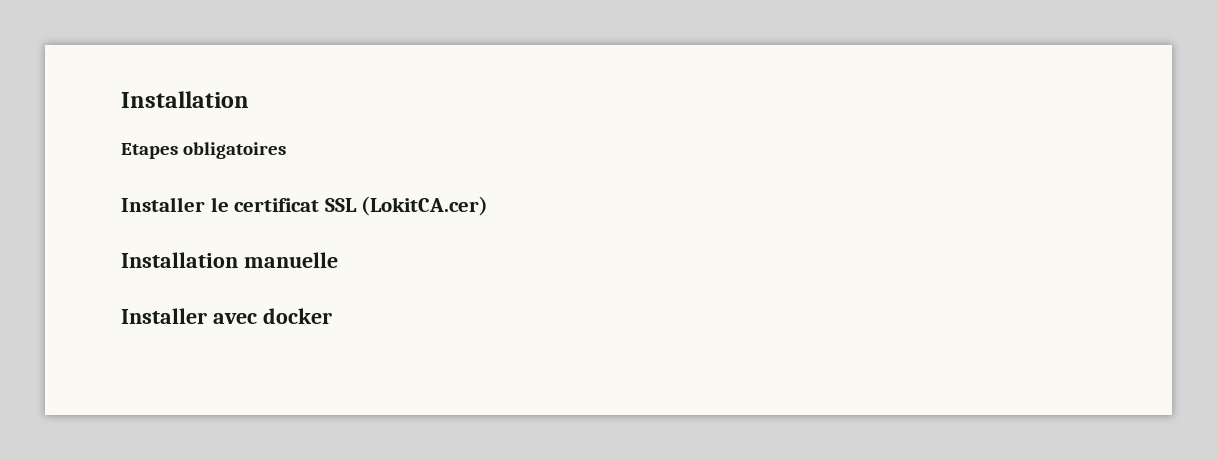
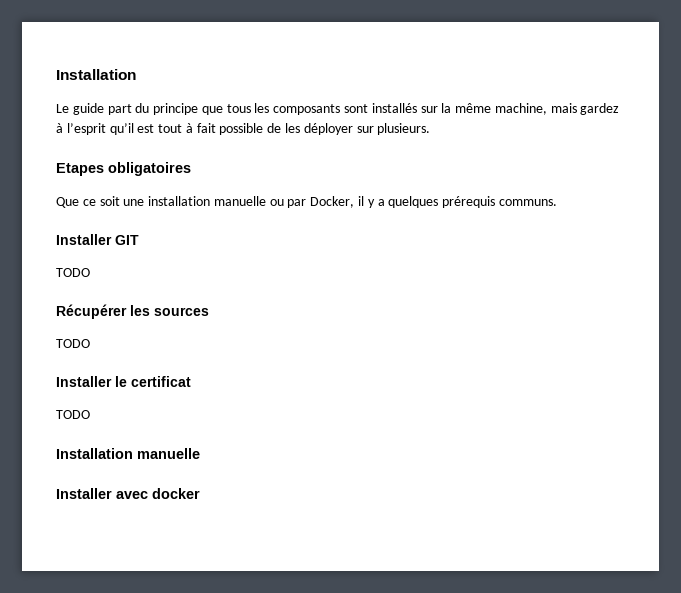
[121,142,287,159] Etapes obligatoires -> [56,103,620,115] [56,123,431,135] [56,162,191,176] [56,196,557,208] [56,234,139,245] [56,268,90,277] [56,304,209,319] [56,339,90,348] Le guide part du principe que tous les composants sont installés sur la même machine, mais gardez à l’esprit qu’il est tout à fait possible de les déployer sur plusieurs. // Etapes obligatoires // Que ce soit une installation manuelle ou par Docker, il y a quelques prérequis communs. // Installer GIT // TODO // Récupérer les sources // TODO
[324,196,489,216] SSL (LokitCA.cer) -> [56,410,90,419] // TODO

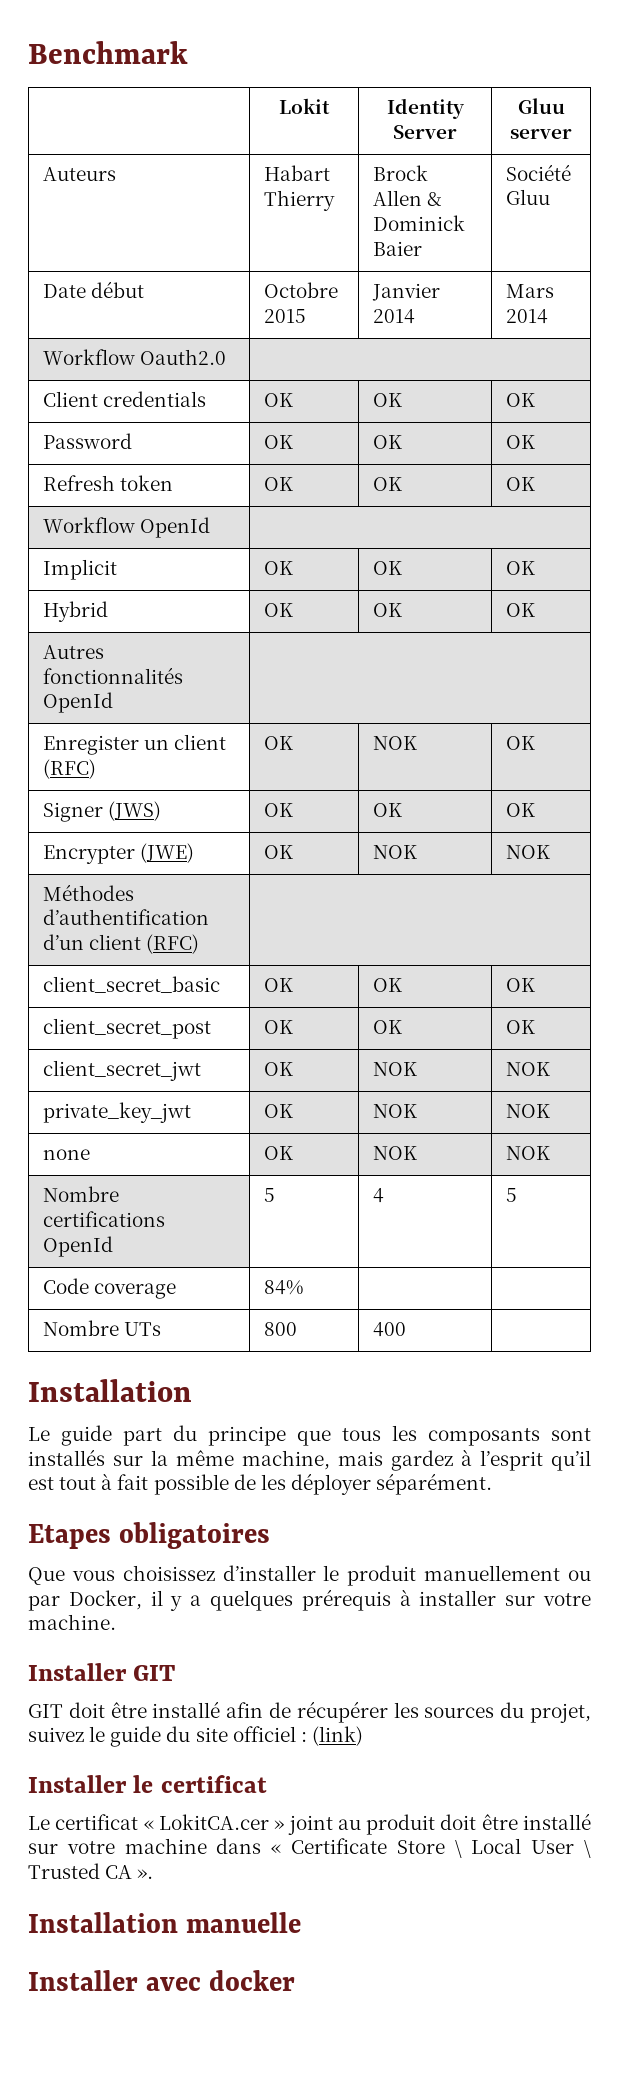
(56, 74) none -> [28,41,188,64] [279,98,330,114] [386,98,465,119] [393,125,457,139] [517,98,565,114] [510,129,572,139] [42,167,116,181] [263,165,330,181] [263,190,335,211] [372,165,428,181] [372,190,442,206] [372,215,465,231] [372,241,422,256] [505,164,571,181] [505,189,550,205] [42,281,144,298] [263,282,338,298] [263,309,306,323] [371,283,440,301] [372,309,415,324] [505,284,554,298] [505,309,548,324] [42,349,226,365] [42,391,206,407] [263,393,293,407] [372,393,402,407] [505,393,535,407] [42,433,132,449] [263,435,293,449] [372,435,402,449] [505,435,535,449] [42,475,173,491] [263,477,293,491] [372,477,402,491] [505,477,535,491] [42,517,210,538] [42,559,117,580] [263,561,293,575] [372,561,402,575] [505,561,535,575] [42,601,108,622] [263,603,293,617] [372,603,402,617] [505,603,535,617] [42,645,104,659] [42,667,183,684] [42,692,113,713] [42,734,227,755] [42,759,96,779] [263,736,293,750] [372,736,417,750] [505,736,535,750] [42,801,161,822] [263,803,293,817] [372,803,402,817] [505,803,535,817] [42,843,194,864] [263,845,293,859] [372,845,417,859] [505,845,550,859] [42,884,134,901] [42,909,209,925] [42,934,200,954] [42,976,220,993] [263,978,293,992] [372,978,402,992] [505,978,535,992] [42,1018,211,1039] [263,1020,293,1034] [372,1020,402,1034] [505,1020,535,1034] [42,1060,201,1081] [263,1062,293,1076] [372,1062,417,1076] [505,1062,550,1076] [42,1102,191,1123] [263,1104,293,1118] [372,1104,417,1118] [505,1104,550,1118] [42,1149,90,1160] [263,1146,293,1160] [372,1146,417,1160] [505,1146,550,1160] [42,1186,119,1202] [42,1211,165,1227] [42,1236,113,1257] [263,1188,275,1202] [372,1188,384,1203] [505,1188,517,1202] [42,1278,176,1299] [263,1280,304,1295] [42,1320,161,1336] [263,1322,297,1336] [372,1322,406,1337] Benchmark // | Lokit | Identity Server | Gluu server // Auteurs | Habart Thierry | Brock Allen & Dominick Baier | Société Gluu // Date début | Octobre 2015 | Janvier 2014 | Mars 2014 // Workflow Oauth2.0 | // Client credentials | OK | OK | OK // Password | OK | OK | OK // Refresh token | OK | OK | OK // Workflow OpenId | // Implicit | OK | OK | OK // Hybrid | OK | OK | OK // Autres fonctionnalités OpenId | // Enregister un client (RFC) | OK | NOK | OK // Signer (JWS) | OK | OK | OK // Encrypter (JWE) | OK | NOK | NOK // Méthodes d’authentification d’un client (RFC) | // client_secret_basic | OK | OK | OK // client_secret_post | OK | OK | OK // client_secret_jwt | OK | NOK | NOK // private_key_jwt | OK | NOK | NOK // none | OK | NOK | NOK // Nombre certifications OpenId | 5 | 4 | 5 // Code coverage | 84% | | // Nombre UTs | 800 | 400 | //
[356,123,431,135] sur plusieurs. -> [376,1473,493,1495] séparément.
[82,196,266,206] ce soit une installation manuelle -> [71,1565,561,1586] vous choisissez d’installer le produit manuellement
[498,199,557,206] [56,234,139,245] [56,268,90,277] [56,304,209,319] [56,339,90,348] [56,376,191,387] [56,410,90,419] communs. // Installer GIT // TODO // Récupérer les sources // TODO // Installer le certificat // TODO -> [399,1589,592,1606] [28,1614,116,1630] [28,1663,176,1681] [28,1701,592,1723] [28,1726,363,1747] [28,1775,267,1793] [28,1813,592,1835] [28,1838,591,1858] [28,1863,154,1879] à installer sur votre machine. // Installer GIT // GIT doit être installé afin de récupérer les sources du projet, suivez le guide du site officiel : (link) // Installer le certificat // Le certificat « LokitCA.cer » joint au produit doit être installé sur votre machine dans « Certificate Store \ Local User \ Trusted CA ».

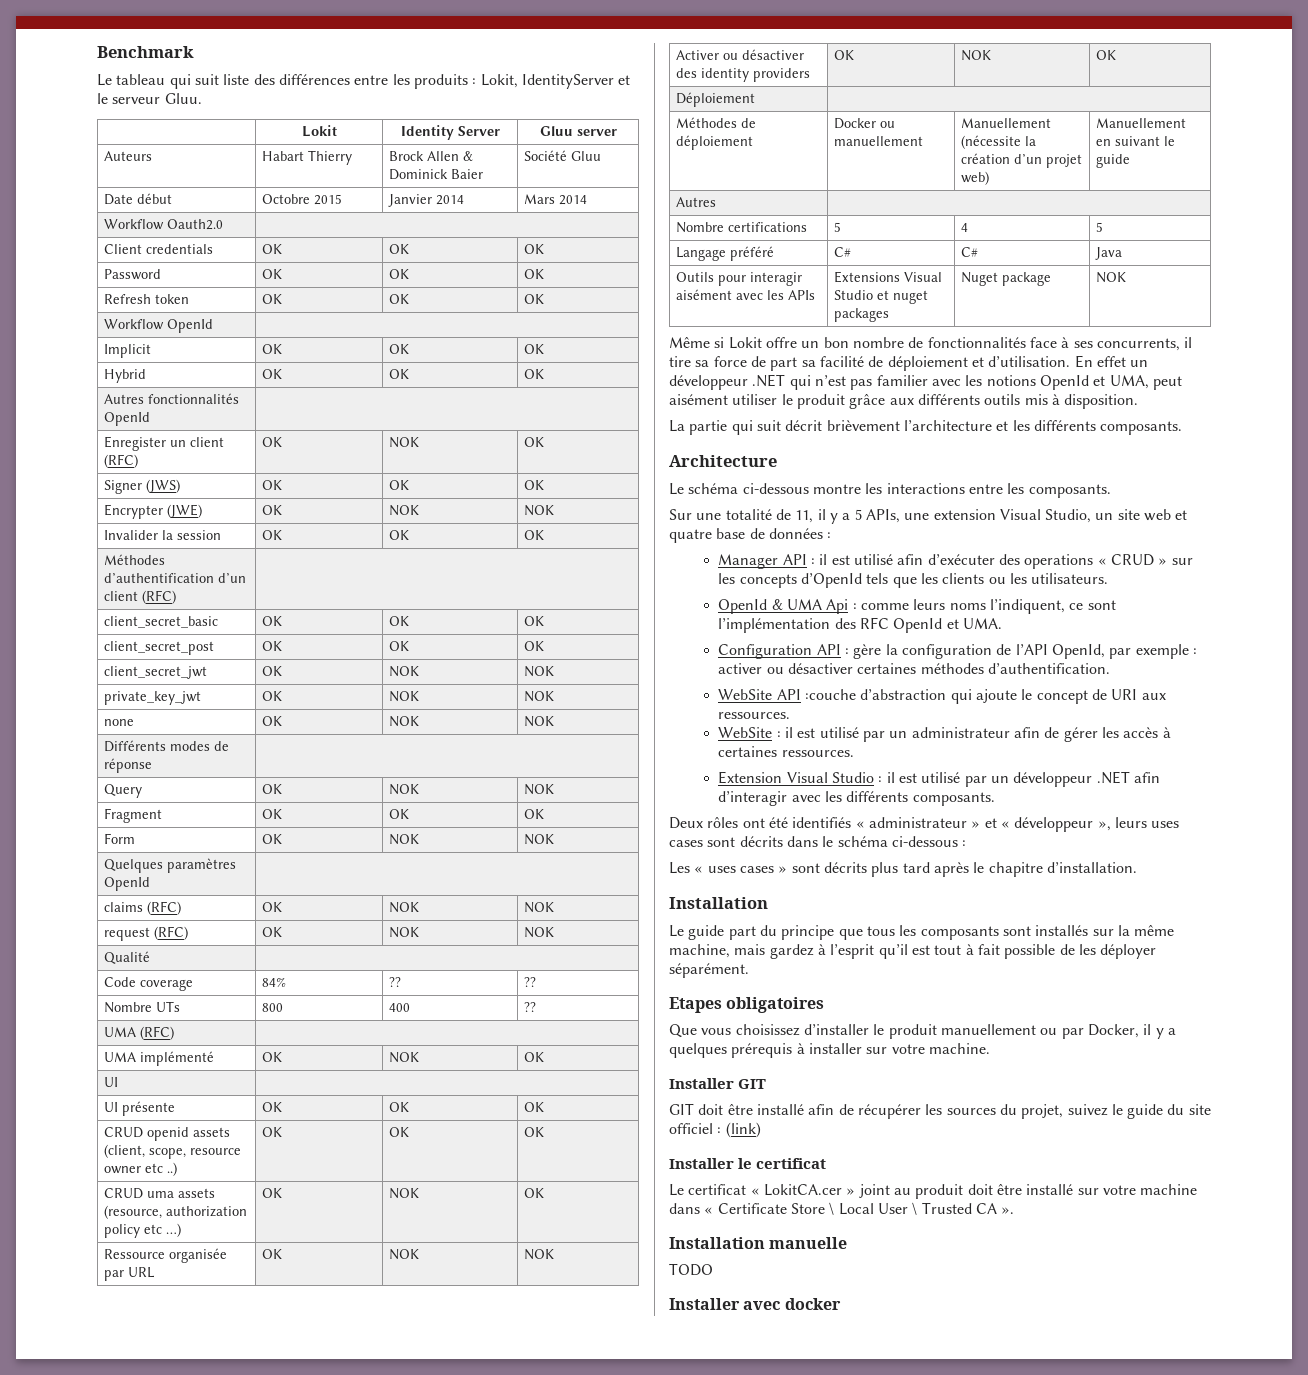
(188, 52) none -> [97,74,631,89] [97,93,202,104] // Le tableau qui suit liste des différences entre les produits : Lokit, IdentityServer et le serveur Gluu.
(550, 852) none -> [104,530,222,540] [262,530,283,540] [389,530,410,540] [524,530,545,540] // Invalider la session | OK | OK | OK
[42,1186,119,1202] [42,1211,165,1227] [42,1236,113,1257] [263,1188,275,1202] [372,1188,384,1203] [505,1188,517,1202] Nombre certifications OpenId | 5 | 4 | 5 -> [104,740,230,752] [104,758,153,773] [104,784,143,798] [262,784,283,794] [389,784,420,795] [524,784,555,795] [104,808,163,823] [262,809,283,819] [389,809,410,819] [524,809,545,819] [104,833,136,844] [262,834,283,844] [389,834,420,845] [524,834,555,845] [104,858,237,873] [104,877,151,891] [104,901,182,915] [262,902,283,912] [389,902,420,913] [524,902,555,913] [104,926,189,941] [262,927,283,937] [389,927,420,938] [524,927,555,938] [104,951,151,964] Différents modes de réponse | // Query | OK | NOK | NOK // Fragment | OK | OK | OK // Form | OK | NOK | NOK // Quelques paramètres OpenId | // claims (RFC) | OK | NOK | NOK // request (RFC) | OK | NOK | NOK // Qualité |
(304, 1287) | -> [389,977,402,987] [524,977,537,987] ?? | ??
(406, 1329) none -> [524,1002,537,1012] [104,1026,175,1040] [104,1051,215,1066] [262,1052,283,1062] [389,1052,420,1063] [524,1052,545,1062] [104,1077,119,1087] [104,1101,176,1116] [262,1102,283,1112] [389,1102,410,1112] [524,1102,545,1112] [104,1127,231,1141] [104,1144,242,1159] [104,1162,178,1176] [262,1127,283,1137] [389,1127,410,1137] [524,1127,545,1137] [104,1188,216,1199] [104,1205,248,1219] [104,1223,182,1238] [262,1188,283,1198] [389,1188,420,1199] [524,1188,545,1198] [104,1248,228,1263] [104,1267,155,1281] [262,1249,283,1259] [389,1249,420,1260] [524,1249,555,1260] [676,49,805,60] [676,68,811,82] [834,50,855,60] [961,50,992,61] [1096,50,1117,60] [676,92,756,107] [676,117,757,128] [676,135,754,150] [834,118,896,129] [834,136,924,146] [961,118,1052,128] [961,135,1037,149] [961,153,1083,168] [961,171,990,185] [1096,118,1187,128] [1096,136,1176,146] [1096,154,1131,168] [676,197,717,207] [676,222,808,233] [834,222,842,232] [961,223,969,232] [1096,222,1104,232] [676,246,775,261] [834,247,852,257] [961,247,979,257] [1095,247,1123,260] [676,272,803,286] [676,289,816,300] [834,271,943,283] [834,290,929,304] [834,308,890,322] [961,272,1052,286] [1096,272,1127,283] [669,337,1193,351] [669,355,1149,371] [669,374,1182,390] [669,394,1139,409] [669,420,1183,435] [669,455,777,467] [669,483,1111,498] [669,509,1188,524] [669,528,832,543] [718,554,1193,569] [718,573,1109,588] [718,599,1116,614] [718,617,1002,633] [718,644,1197,659] [718,663,1110,674] [718,689,1166,704] [718,712,791,719] [718,727,1171,742] [718,746,854,757] [718,771,1160,787] [718,791,995,806] [669,817,1180,832] [669,836,967,847] [669,862,1137,877] ?? // UMA (RFC) | // UMA implémenté | OK | NOK | OK // UI | // UI présente | OK | OK | OK // CRUD openid assets (client, scope, resource owner etc ..) | OK | OK | OK // CRUD uma assets (resource, authorization policy etc …) | OK | NOK | OK // Ressource organisée par URL | OK | NOK | NOK // Activer ou désactiver des identity providers | OK | NOK | OK // Déploiement | // Méthodes de déploiement | Docker ou manuellement | Manuellement (nécessite la création d’un projet web) | Manuellement en suivant le guide // Autres | // Nombre certifications | 5 | 4 | 5 // Langage préféré | C# | C# | Java // Outils pour interagir aisément avec les APIs | Extensions Visual Studio et nuget packages | Nuget package | NOK // Même si Lokit offre un bon nombre de fonctionnalités face à ses concurrents, il tire sa force de part sa facilité de déploiement et d’utilisation. En effet un développeur .NET qui n’est pas familier avec les notions OpenId et UMA, peut aisément utiliser le produit grâce aux différents outils mis à disposition. // La partie qui suit décrit brièvement l’architecture et les différents composants. // Architecture // Le schéma ci-dessous montre les interactions entre les composants. // Sur une totalité de 11, il y a 5 APIs, une extension Visual Studio, un site web et quatre base de données : // Manager API : il est utilisé afin d’exécuter des operations « CRUD » sur les concepts d’OpenId tels que les clients ou les utilisateurs. // OpenId & UMA Api : comme leurs noms l’indiquent, ce sont l’implémentation des RFC OpenId et UMA. // Configuration API : gère la configuration de l’API OpenId, par exemple : activer ou désactiver certaines méthodes d’authentification. // WebSite API :couche d’abstraction qui ajoute le concept de URI aux ressources. // WebSite : il est utilisé par un administrateur afin de gérer les accès à certaines ressources. // Extension Visual Studio : il est utilisé par un développeur .NET afin d’interagir avec les différents composants. // Deux rôles ont été identifiés « administrateur » et « développeur », leurs uses cases sont décrits dans le schéma ci-dessous : // Les « uses cases » sont décrits plus tard après le chapitre d’installation.
(302, 1922) none -> [669,1263,713,1276] // TODO

